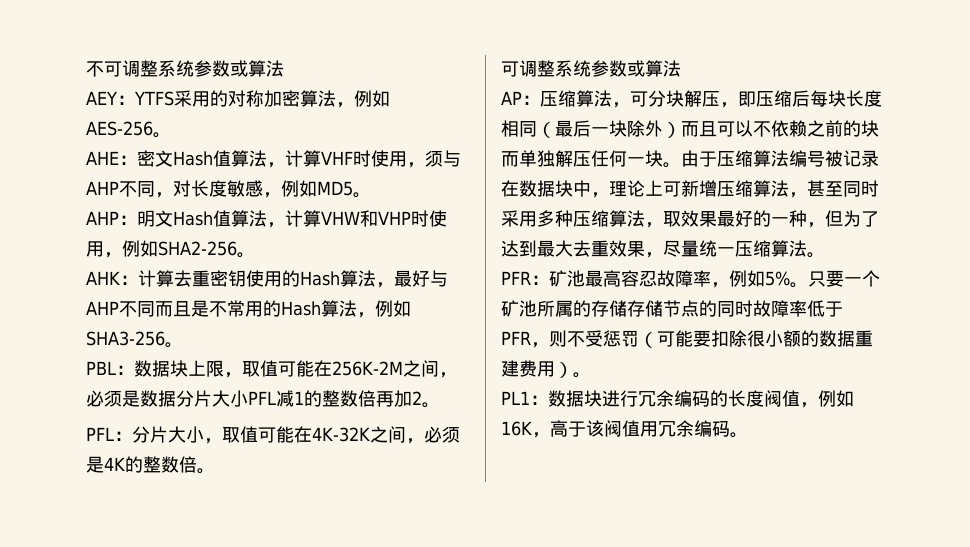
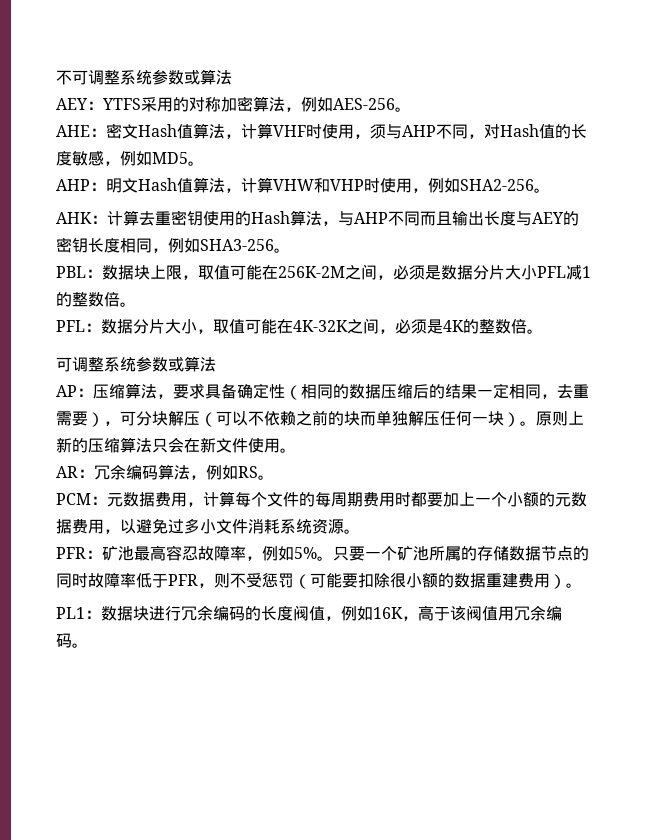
(191, 188) none -> [500,124,571,139] Hash值的
[394,270,430,287] 最好 -> (338, 223) none
[191,300,357,317] 是不常用的Hash算法 -> [452,211,579,226] [56,237,152,253] 输出长度与AEY的密钥长度相同
[376,390,422,407] 再加2 -> (120, 299) none
(132, 436) none -> [101,319,133,334] 数据
[630,90,882,108] [501,120,717,138] 可分块解压，即压缩后每块长度相同（最后一块除外）而且 -> [173,383,589,400] [56,411,216,427] 要求具备确定性（相同的数据压缩后的结果一定相同，去重需要），可分块解压（
[663,150,879,168] [501,180,879,198] [501,210,879,228] [501,240,807,258] 。由于压缩算法编号被记录在数据块中，理论上可新增压缩算法，甚至同时采用多种压缩算法，取效果最好的一种，但为了达到最大去重效果，尽量统一压缩算法 -> [504,411,584,427] [56,437,296,453] [56,464,274,480] [56,491,587,507] [56,518,344,534] ）。原则上新的压缩算法只会在新文件使用。 // AR：冗余编码算法，例如RS。 // PCM：元数据费用，计算每个文件的每周期费用时都要加上一个小额的元数据费用，以避免过多小文件消耗系统资源
[627,300,663,317] 存储 -> [509,546,541,561] 数据

